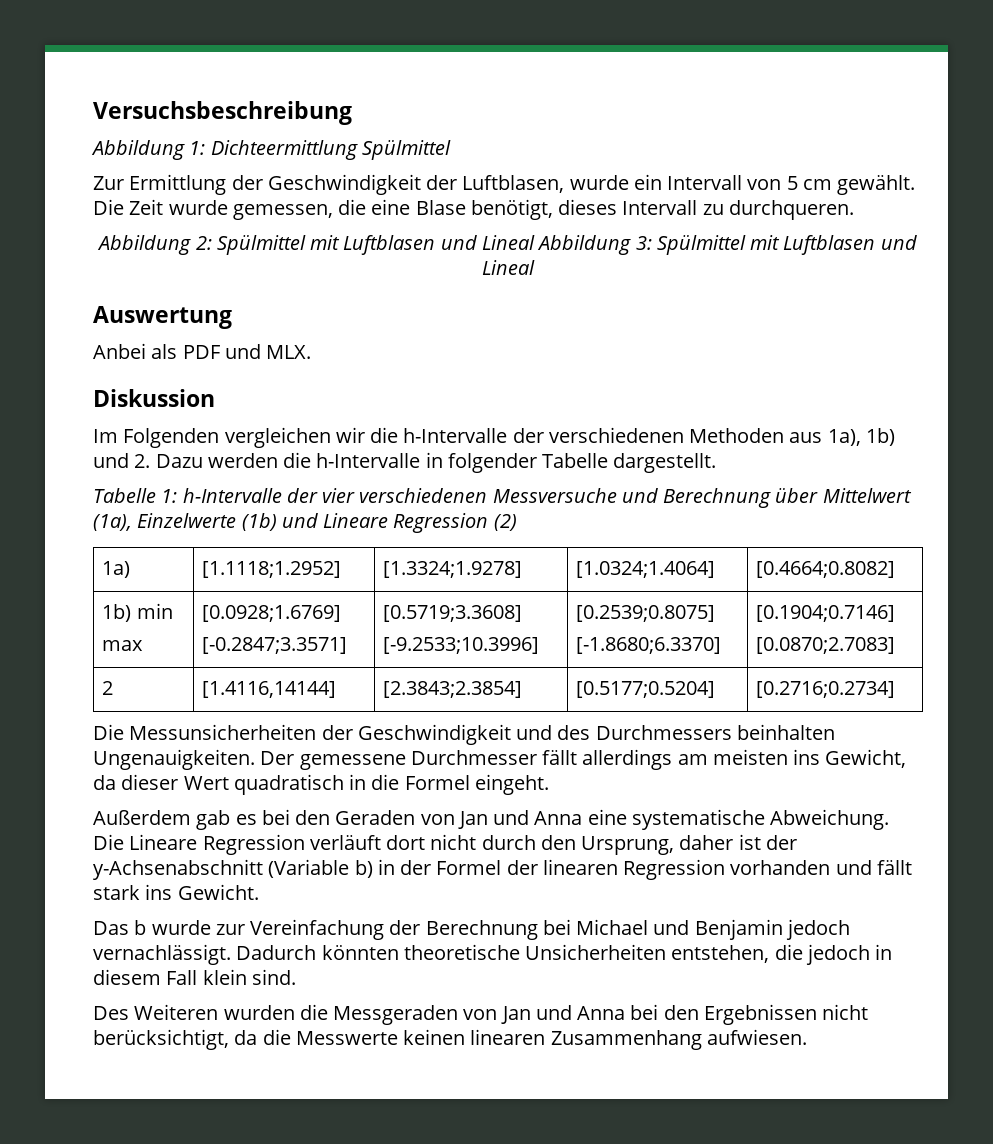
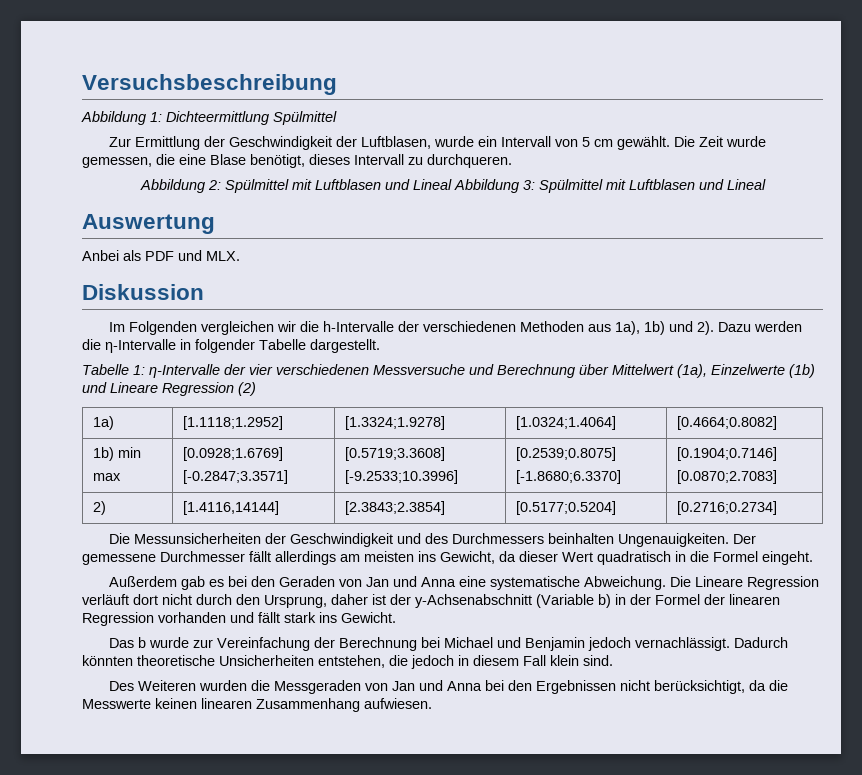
[134,454,151,468] 2. -> [696,321,714,335] 2).
[316,453,421,468] h-Intervalle -> [105,339,176,353] η-Intervalle
[182,488,282,503] h-Intervalle -> [149,364,220,378] η-Intervalle
[102,681,114,695] 2 -> [92,501,106,515] 2)

